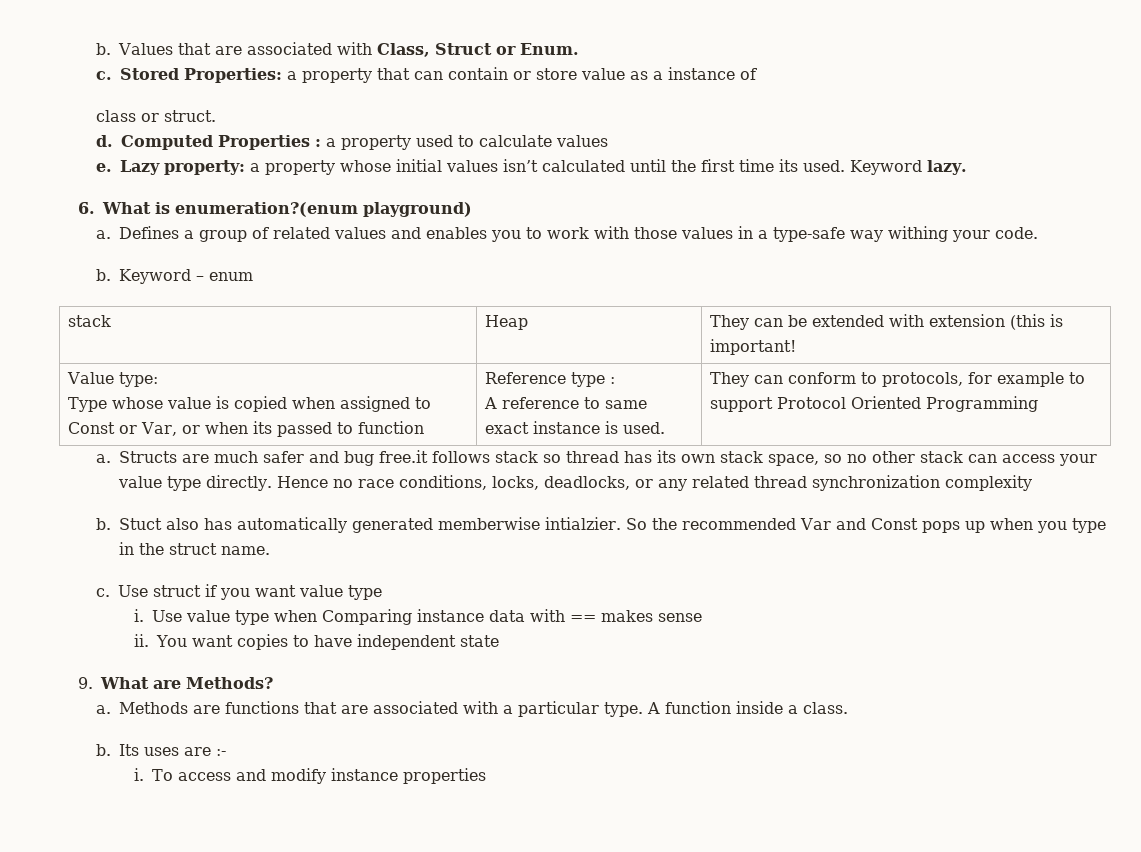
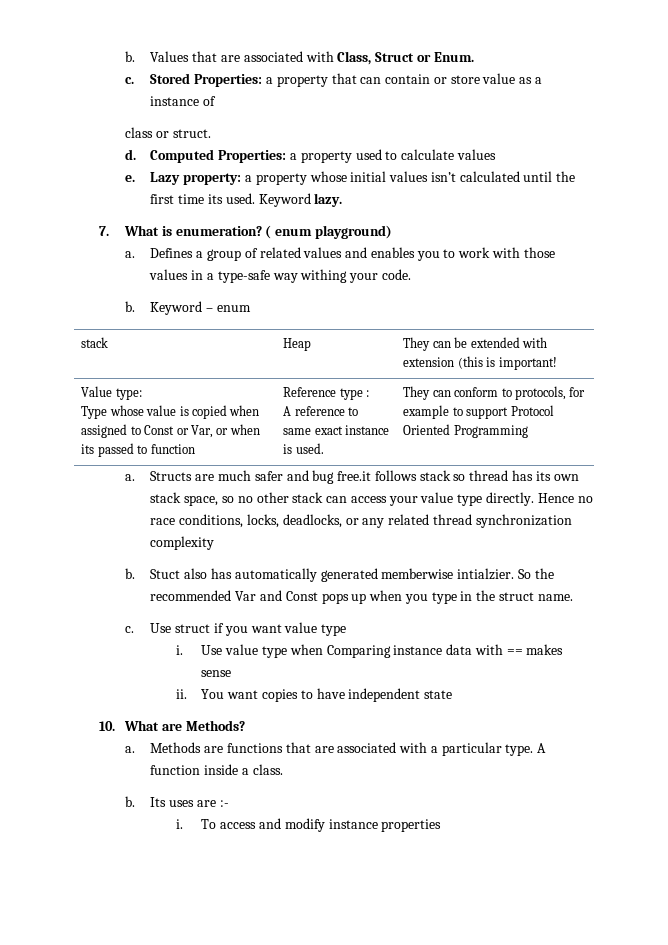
[218,135,322,150] Properties : -> [218,150,287,163] Properties:
[77,202,95,214] 6. -> [99,226,110,236] 7.
[174,202,358,217] enumeration?(enum -> [175,225,313,239] enumeration? ( enum
[77,677,93,689] 9. -> [99,721,116,731] 10.

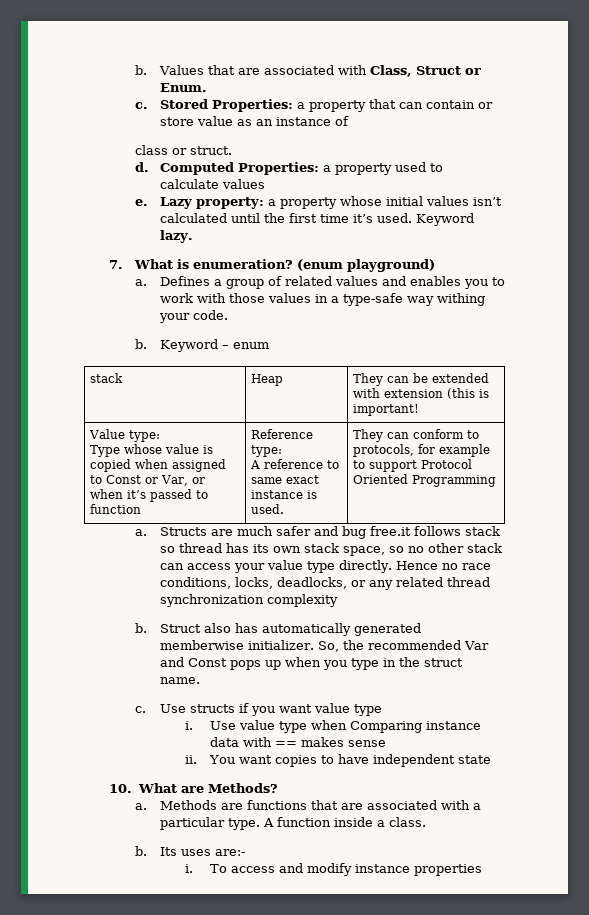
[535,77,543,84] a -> [255,119,273,126] an
[208,194,224,204] its -> [352,214,373,223] it’s
[265,225,313,239] ( enum -> [296,259,343,271] (enum
[81,444,95,454] its -> [126,490,146,499] it’s
[339,388,370,400] type : -> [250,445,282,457] type:
[150,569,181,579] Stuct -> [159,624,201,633] Struct
[457,568,531,580] intialzier. So -> [247,640,339,652] initializer. So,
[175,624,211,633] struct -> [189,704,235,713] structs
[197,800,229,807] are :- -> [214,849,245,856] are:-

